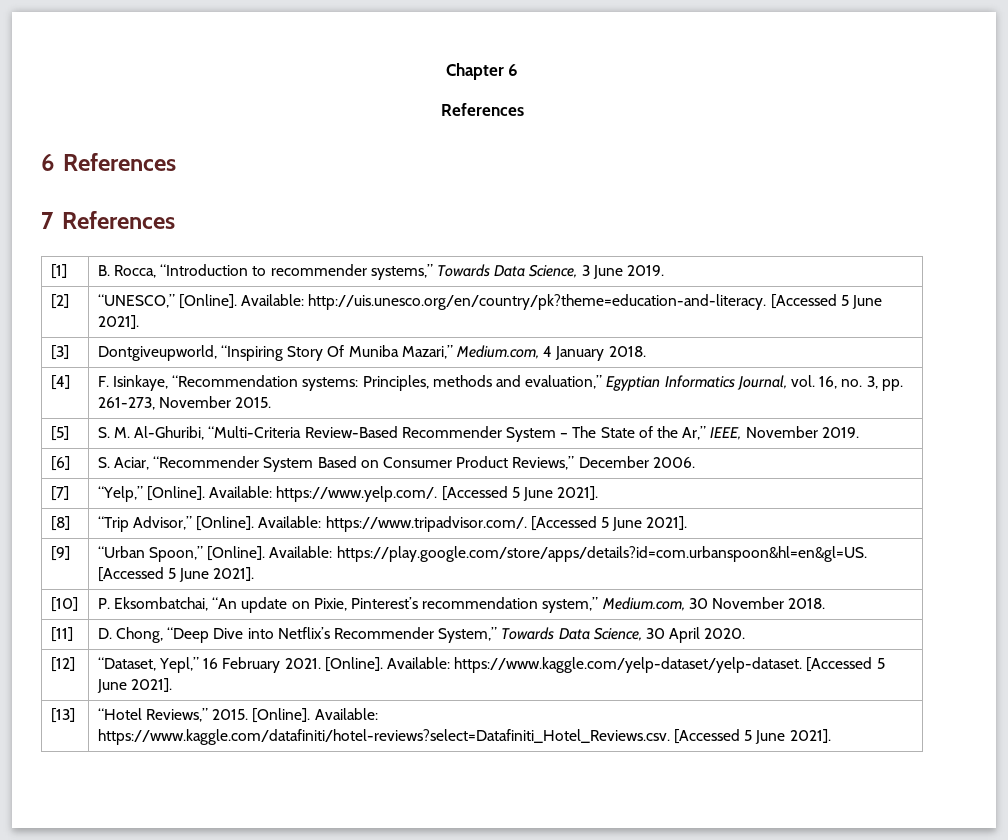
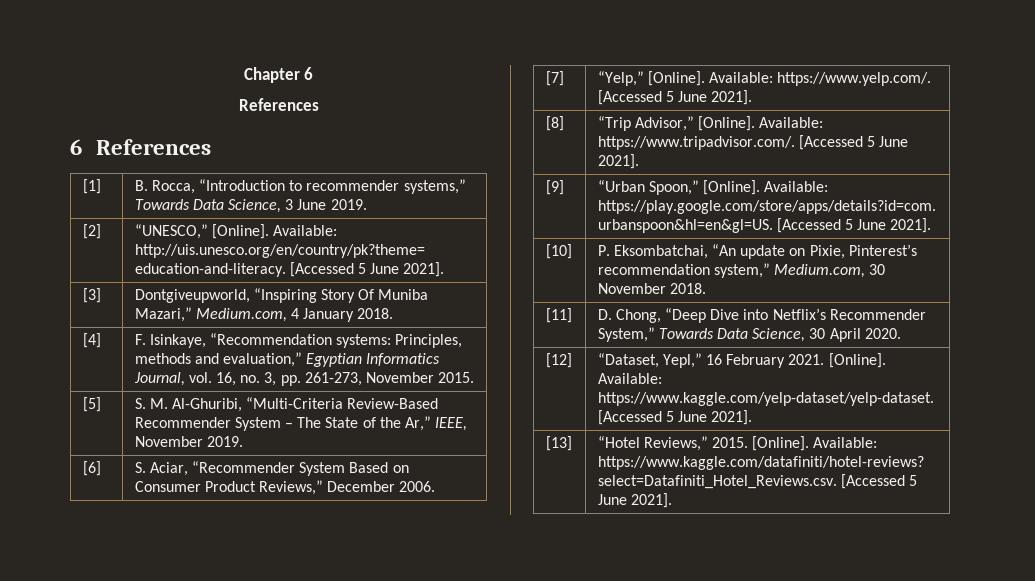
[41,211,175,229] // 7 References -> (211, 147) none

